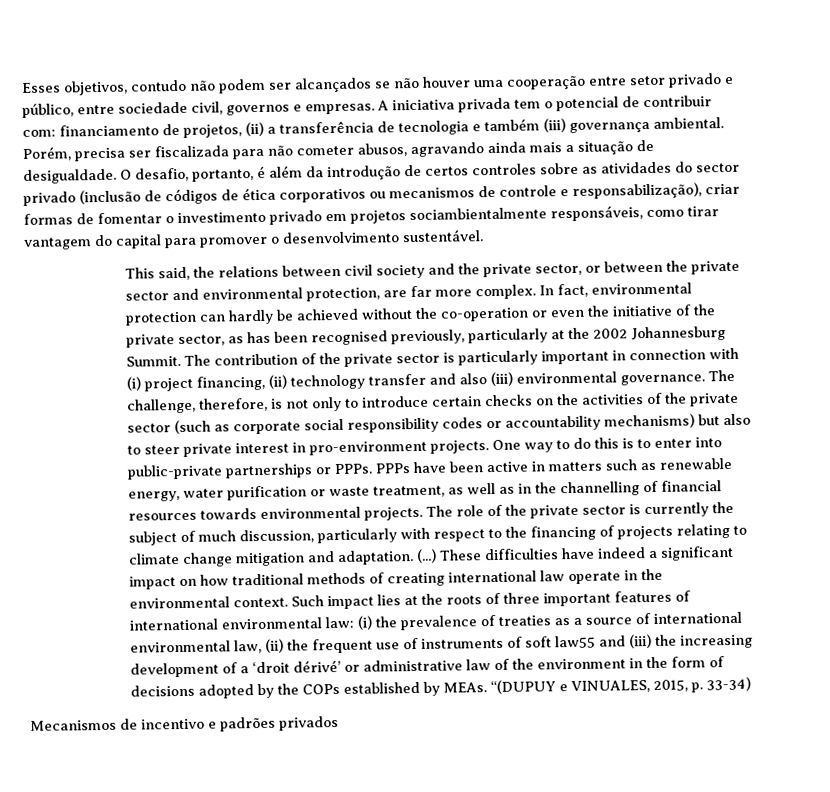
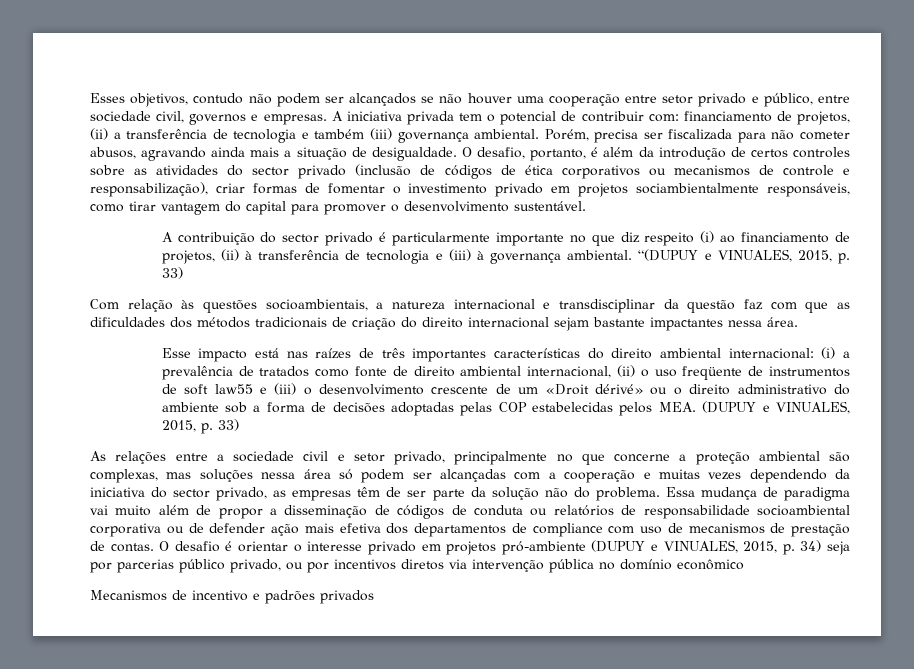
[124,260,740,281] [124,282,692,302] [124,304,715,326] [125,326,726,348] [125,347,739,367] [125,369,735,392] [126,392,739,414] [126,413,751,435] [126,437,722,457] [126,457,732,480] [127,480,722,502] [127,501,734,521] [127,524,747,546] [127,545,734,567] [128,568,663,590] [128,590,691,610] [128,611,742,631] [129,634,753,654] [129,656,725,678] [129,681,487,699] This said, the relations between civil society and the private sector, or between the private sector and environmental protection, are far more complex. In fact, environmental protection can hardly be achieved without the co-operation or even the initiative of the private sector, as has been recognised previously, particularly at the 2002 Johannesburg Summit. The contribution of the private sector is particularly important in connection with (i) project financing, (ii) technology transfer and also (iii) environmental governance. The challenge, therefore, is not only to introduce certain checks on the activities of the private sector (such as corporate social responsibility codes or accountability mechanisms) but also to steer private interest in pro-environment projects. One way to do this is to enter into public-private partnerships or PPPs. PPPs have been active in matters such as renewable energy, water purification or waste treatment, as well as in the channelling of financial resources towards environmental projects. The role of the private sector is currently the subject of much discussion, particularly with respect to the financing of projects relating to climate change mitigation and adaptation. (...) These difficulties have indeed a significant impact on how traditional methods of creating international law operate in the environmental context. Such impact lies at the roots of three important features of international environmental law: (i) the prevalence of treaties as a source of international environmental law, (ii) the frequent use of instruments of soft law55 and (iii) the increasing development of a ‘droit dérivé’ or administrative law of the environment in the form of decisions adopted by the COPs established by MEAs. -> [161,231,850,246] [161,249,633,264] A contribuição do sector privado é particularmente importante no que diz respeito (i) ao financiamento de projetos, (ii) à transferência de tecnologia e (iii) à governança ambiental.
[705,676,751,692] 33-34) -> [161,267,183,279] [90,299,850,313] [90,317,798,331] [161,347,850,362] [161,365,850,380] [161,383,850,395] [161,401,851,416] [161,419,239,434] [90,451,850,465] [90,469,850,483] [90,487,850,501] [90,505,850,519] [90,523,850,537] [90,540,850,555] [90,559,744,573] 33) // Com relação às questões socioambientais, a natureza internacional e transdisciplinar da questão faz com que as dificuldades dos métodos tradicionais de criação do direito internacional sejam bastante impactantes nessa área. // Esse impacto está nas raízes de três importantes características do direito ambiental internacional: (i) a prevalência de tratados como fonte de direito ambiental internacional, (ii) o uso freqüente de instrumentos de soft law55 e (iii) o desenvolvimento crescente de um «Droit dérivé» ou o direito administrativo do ambiente sob a forma de decisões adoptadas pelas COP estabelecidas pelos MEA. (DUPUY e VINUALES, 2015, p. 33) // As relações entre a sociedade civil e setor privado, principalmente no que concerne a proteção ambiental são complexas, mas soluções nessa área só podem ser alcançadas com a cooperação e muitas vezes dependendo da iniciativa do sector privado, as empresas têm de ser parte da solução não do problema. Essa mudança de paradigma vai muito além de propor a disseminação de códigos de conduta ou relatórios de responsabilidade socioambiental corporativa ou de defender ação mais efetiva dos departamentos de compliance com uso de mecanismos de prestação de contas. O desafio é orientar o interesse privado em projetos pró-ambiente (DUPUY e VINUALES, 2015, p. 34) seja por parcerias público privado, ou por incentivos diretos via intervenção pública no domínio econômico

